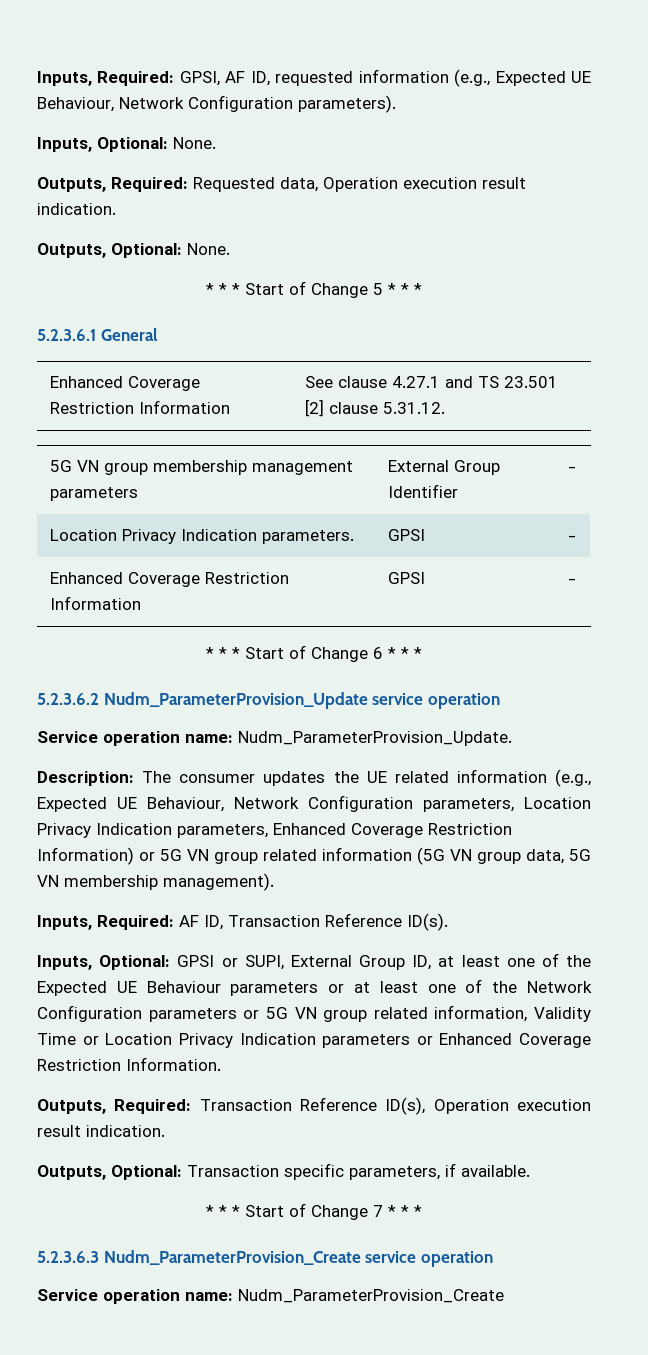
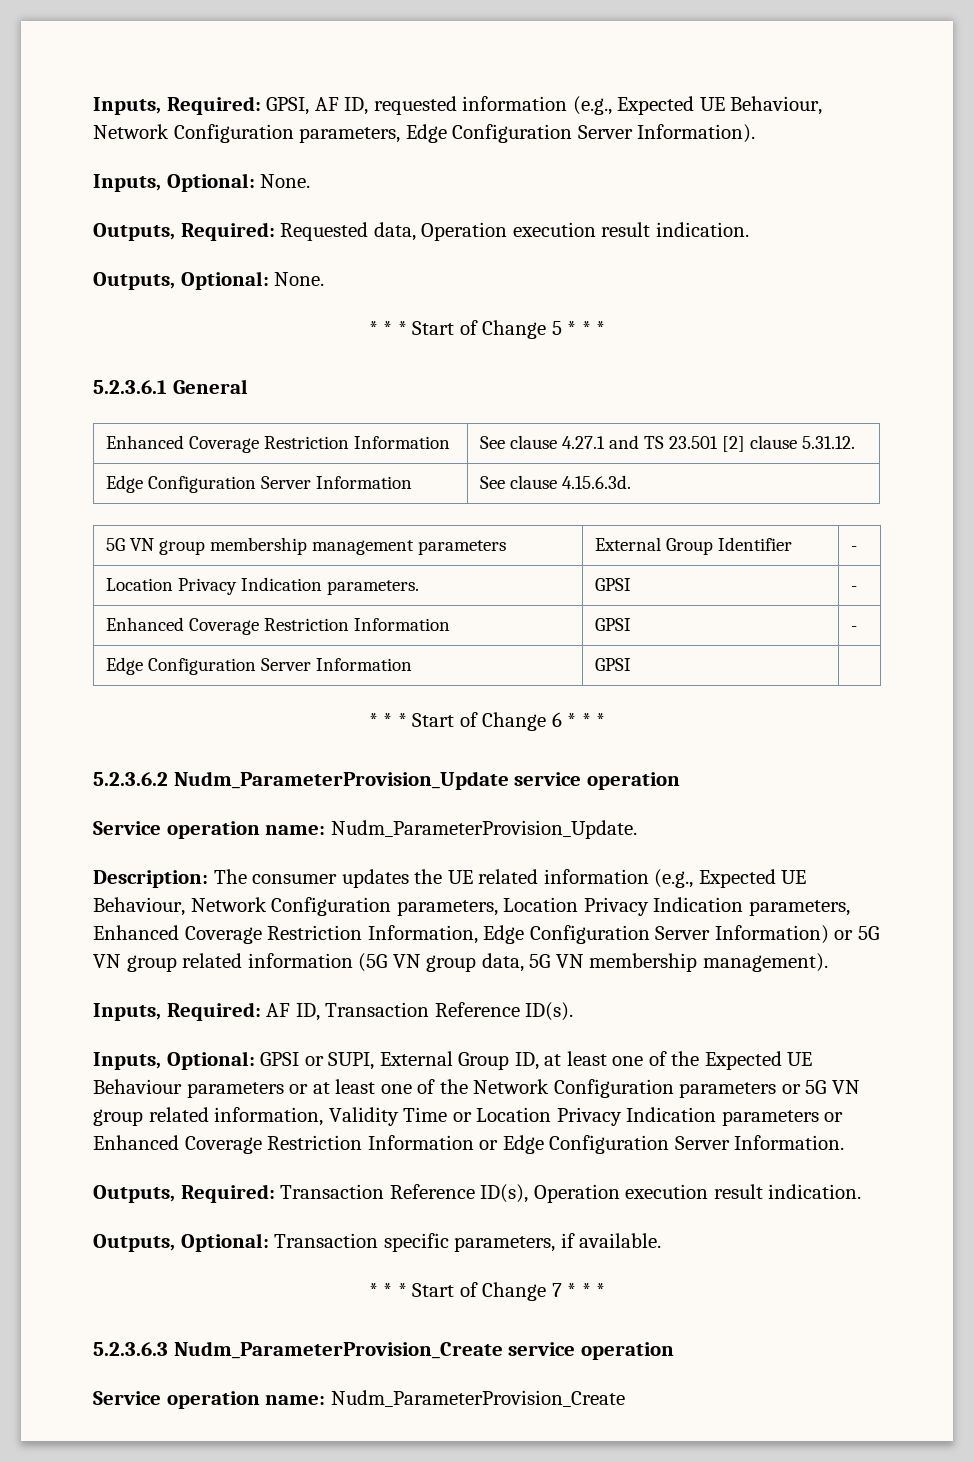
[298,95,396,113] parameters). -> [299,124,756,143] parameters, Edge Configuration Server Information).
(445, 408) none -> [106,475,413,493] [480,475,632,489] // Edge Configuration Server Information | See clause 4.15.6.3d.
(576, 581) none -> [106,657,413,675] [595,658,632,671] // Edge Configuration Server Information | GPSI |
(512, 829) none -> [367,925,711,944] Information, Edge Configuration Server
(121, 1065) none -> [367,1135,730,1154] Information or Edge Configuration Server

